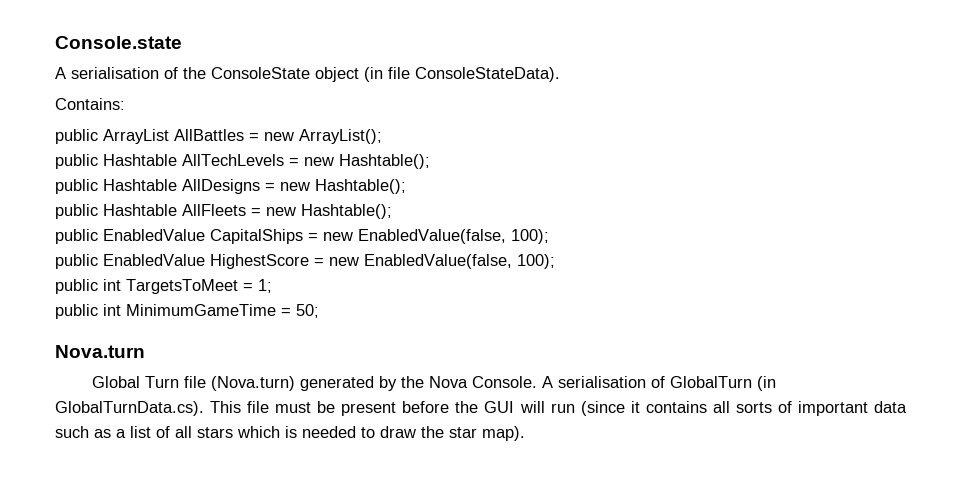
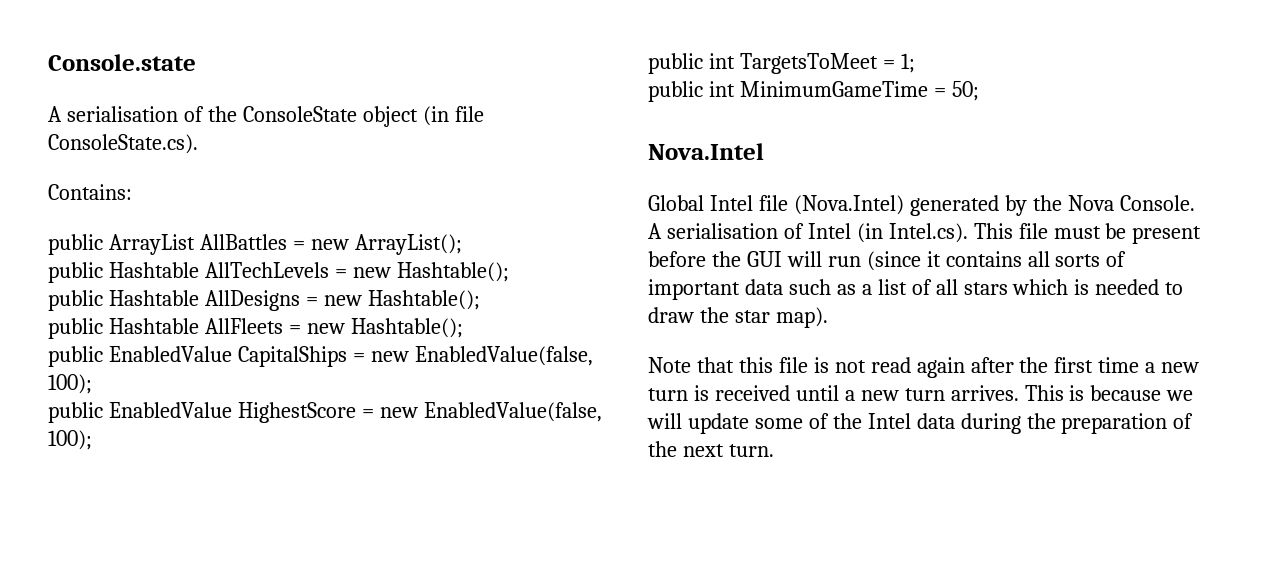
[415,67,560,82] ConsoleStateData). -> [48,134,198,154] ConsoleState.cs).
[55,345,145,358] Nova.turn -> [648,143,764,160] Nova.Intel
[144,376,295,391] Turn file (Nova.turn) -> [709,195,904,215] Intel file (Nova.Intel)
[669,376,776,391] [55,401,204,416] GlobalTurn (in GlobalTurnData.cs). -> [807,223,968,243] Intel (in Intel.cs).
(525, 433) none -> [648,357,1200,378] [648,385,1194,401] [647,413,1194,434] [648,441,774,457] // Note that this file is not read again after the first time a new turn is received until a new turn arrives. This is because we will update some of the Intel data during the preparation of the next turn.

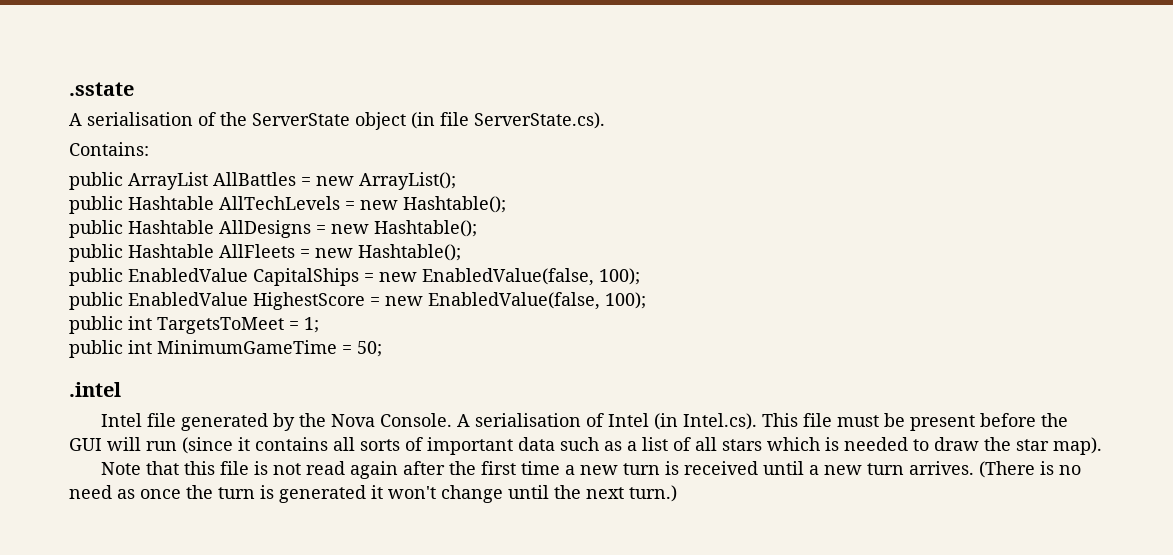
[48,54,196,71] Console.state -> [69,82,134,96] .sstate
[242,106,357,122] ConsoleState -> [252,113,350,126] ServerState
[48,134,198,154] ConsoleState.cs). -> [474,112,605,129] ServerState.cs).
[648,143,764,160] [648,195,704,211] Nova.Intel // Global -> [69,382,121,397] .intel //
[793,195,904,215] (Nova.Intel) -> (176, 420) none
[1024,385,1194,401] [647,413,1194,434] This is because we will update some of the Intel data during the preparation of -> [978,461,1081,478] [69,485,549,503] (There is no need as once the turn is generated it won't change until
[728,444,774,457] turn. -> [629,485,677,502] turn.)

